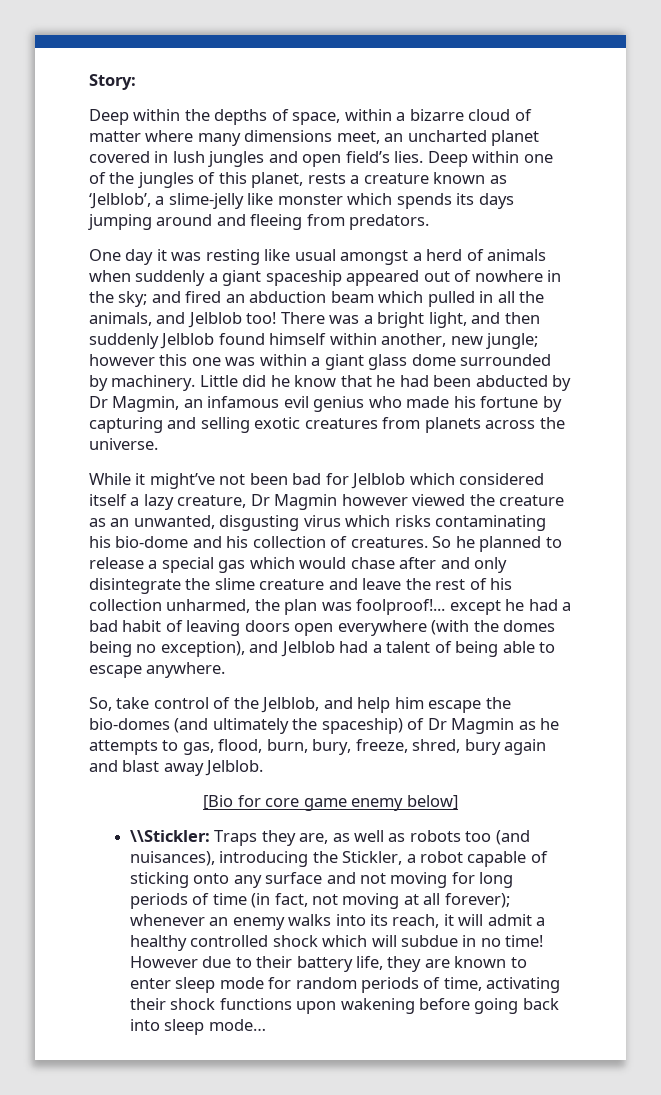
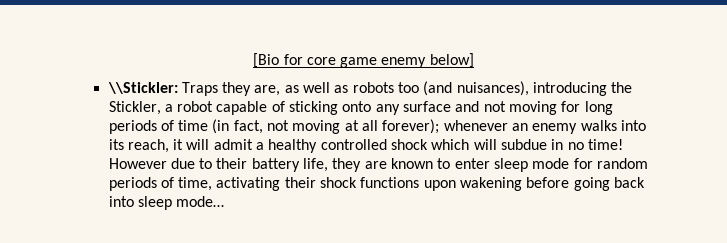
[89,74,136,90] [89,109,532,125] [89,130,540,146] [89,151,553,167] [89,172,507,188] [89,193,514,209] [88,214,430,230] [89,249,547,265] [89,270,562,286] [89,291,545,307] [89,312,540,328] [89,333,539,349] [89,354,552,370] [89,375,572,391] [89,396,562,412] [89,417,565,433] [89,438,158,450] [89,473,545,489] [89,494,565,510] [89,515,547,531] [89,536,562,552] [89,557,508,573] [89,578,513,594] [89,599,572,615] [89,620,556,636] [89,641,556,657] [89,662,226,678] [89,697,511,713] [89,718,560,734] [89,739,547,755] [89,760,264,776] Story: // Deep within the depths of space, within a bizarre cloud of matter where many dimensions meet, an uncharted planet covered in lush jungles and open field’s lies. Deep within one of the jungles of this planet, rests a creature known as ‘Jelblob’, a slime-jelly like monster which spends its days jumping around and fleeing from predators. // One day it was resting like usual amongst a herd of animals when suddenly a giant spaceship appeared out of nowhere in the sky; and fired an abduction beam which pulled in all the animals, and Jelblob too! There was a bright light, and then suddenly Jelblob found himself within another, new jungle; however this one was within a giant glass dome surrounded by machinery. Little did he know that he had been abducted by Dr Magmin, an infamous evil genius who made his fortune by capturing and selling exotic creatures from planets across the universe. // While it might’ve not been bad for Jelblob which considered itself a lazy creature, Dr Magmin however viewed the creature as an unwanted, disgusting virus which risks contaminating his bio-dome and his collection of creatures. So he planned to release a special gas which would chase after and only disintegrate the slime creature and leave the rest of his collection unharmed, the plan was foolproof!... except he had a bad habit of leaving doors open everywhere (with the domes being no exception), and Jelblob had a talent of being able to escape anywhere. // So, take control of the Jelblob, and help him escape the bio-domes (and ultimately the spaceship) of Dr Magmin as he attempts to gas, flood, burn, bury, freeze, shred, bury again and blast away Jelblob. // -> (253, 60) none

